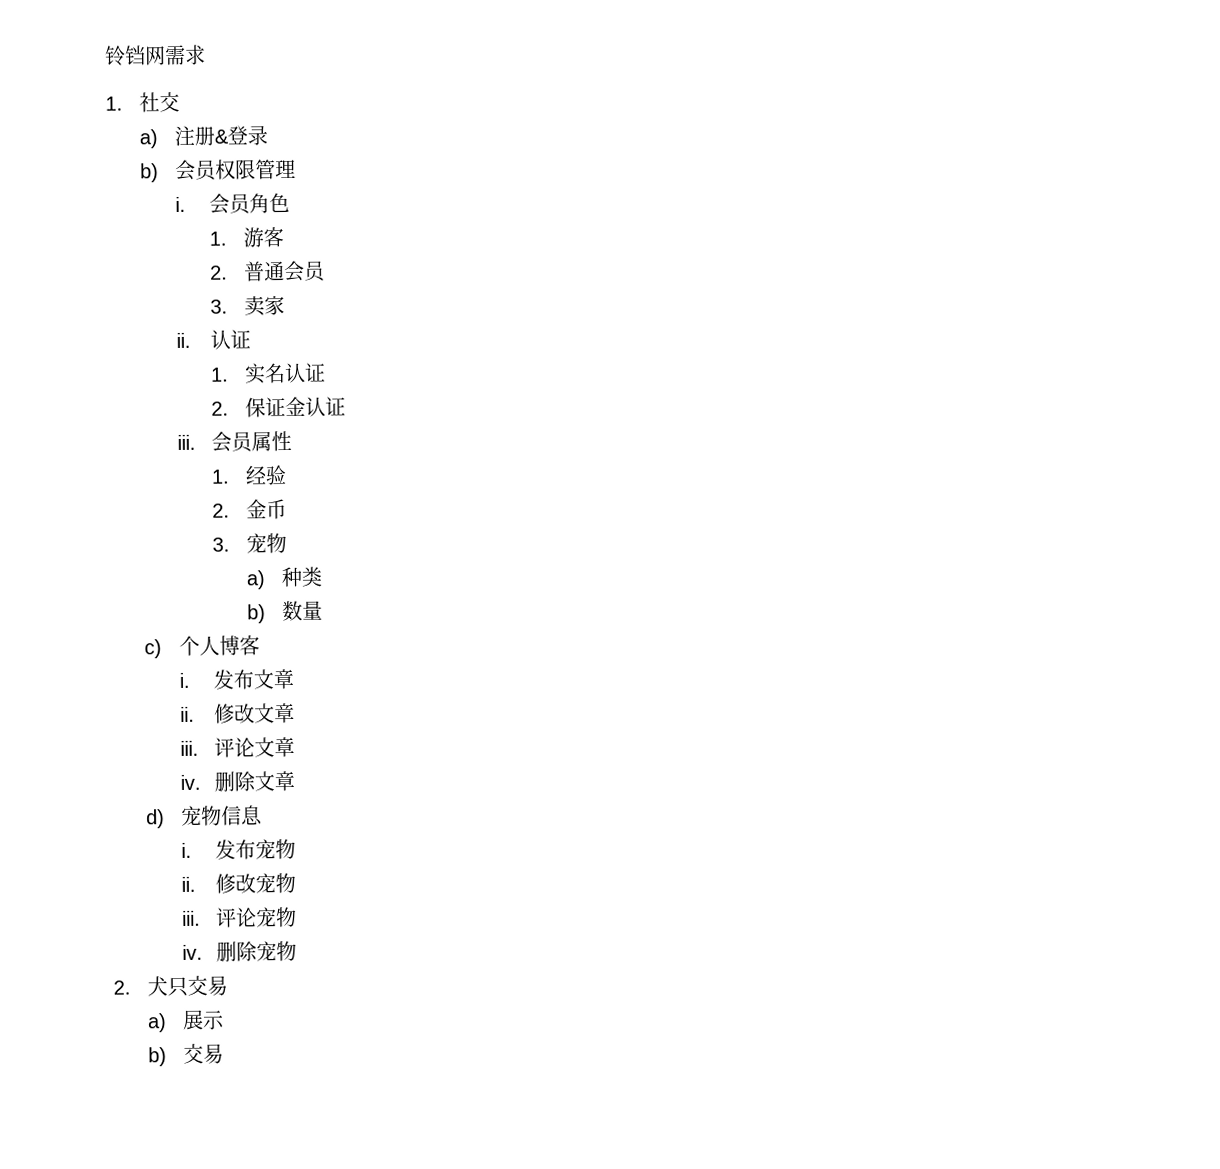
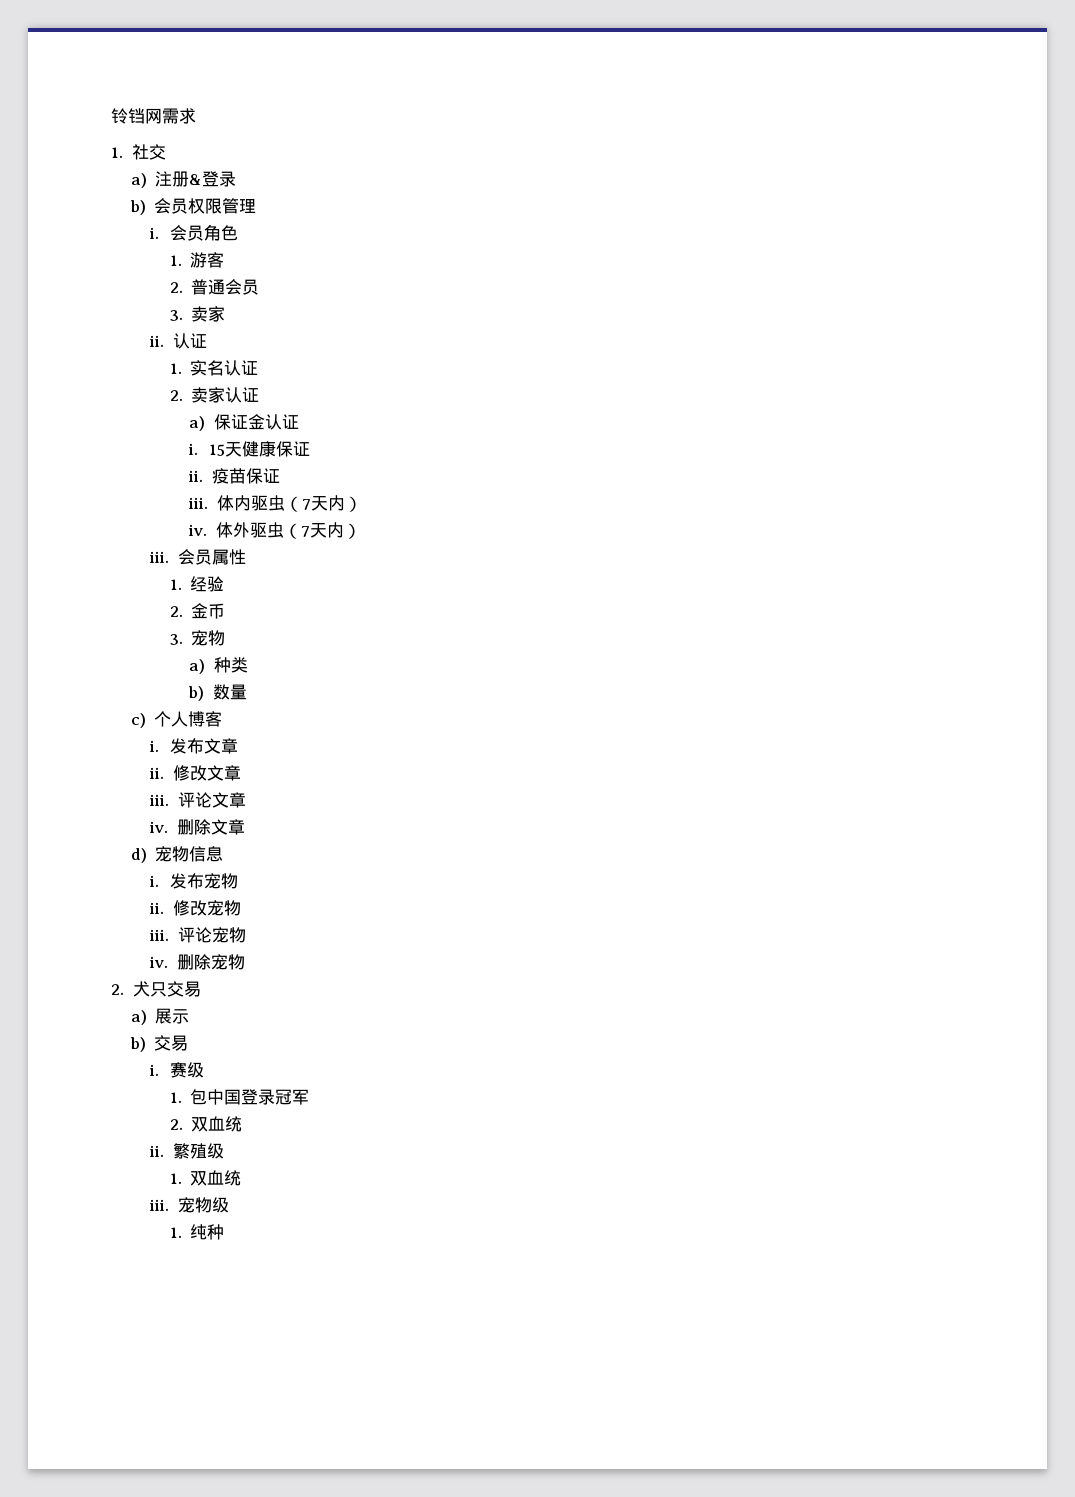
(230, 408) none -> [191,387,260,403] [189,416,206,431] 卖家认证 // a)
(347, 406) none -> [188,441,310,457] [188,468,280,484] [188,495,362,512] [188,522,361,539] // i. 15天健康保证 // ii.疫苗保证 // iii.体内驱虫（7天内） // iv.体外驱虫（7天内）
(224, 1053) none -> [149,1062,204,1078] [169,1089,310,1105] [169,1116,243,1132] [149,1143,224,1159] [169,1170,242,1186] [149,1197,229,1213] [169,1224,225,1240] // i.赛级 // 1.包中国登录冠军 // 2.双血统 // ii.繁殖级 // 1.双血统 // iii.宠物级 // 1.纯种

